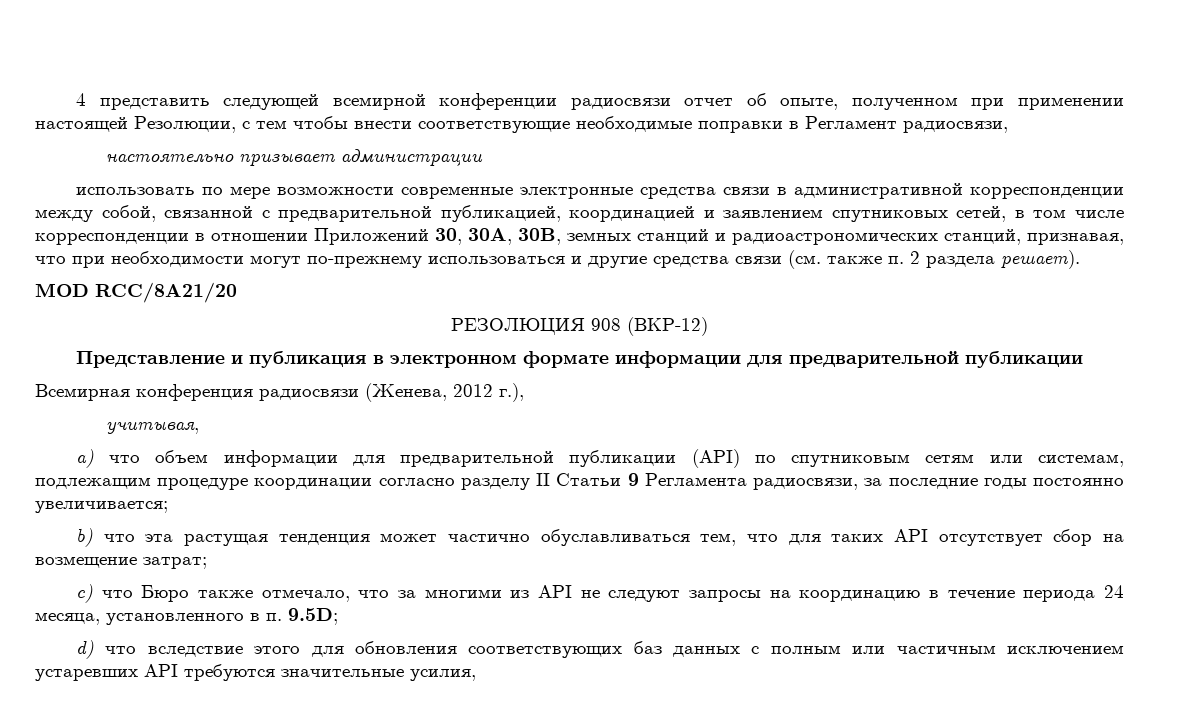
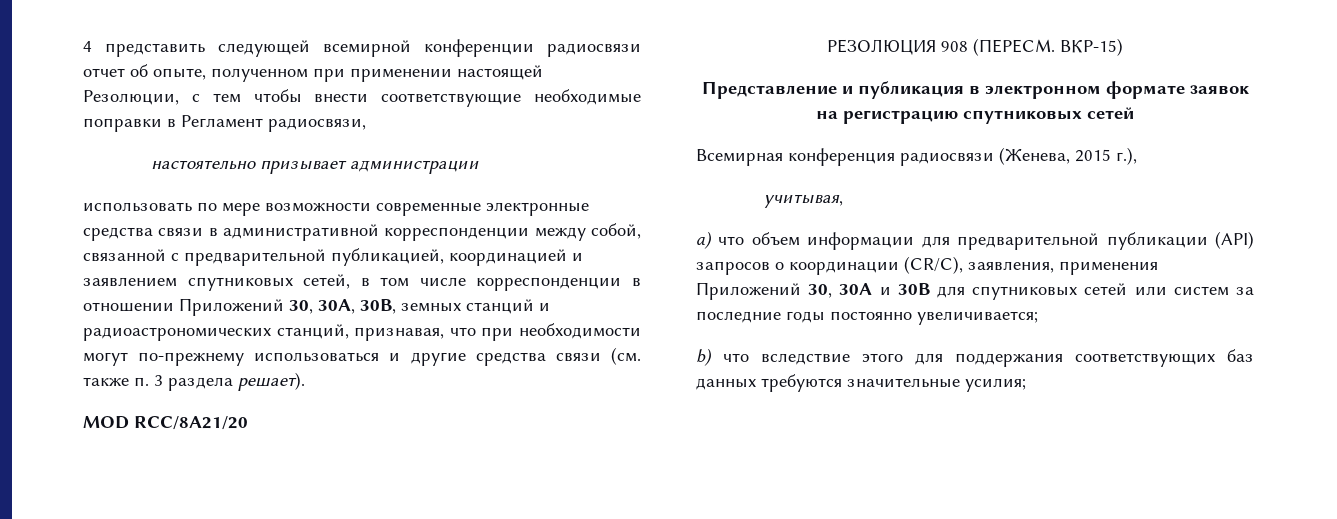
[910,251,920,264] 2 -> [154,375,163,386] 3
[627,317,708,336] (ВКР-12) -> [973,38,1123,56] (ПЕРЕСМ. ВКР-15)
[615,351,1083,368] информации для предварительной публикации -> [1189,85,1249,95] [816,107,1134,124] заявок на регистрацию спутниковых сетей
[453,384,493,397] 2012 -> [1075,149,1111,162] 2015
[754,454,1124,467] [35,473,859,490] по спутниковым сетям или системам, подлежащим процедуре координации согласно разделу II Статьи 9 Регламента радиосвязи, -> [696,256,1158,275] [696,282,1229,300] запросов о координации (CR/C), заявления, применения Приложений 30, 30А и 30В для спутниковых сетей или систем
[145,529,1124,546] [35,556,207,569] [75,584,1125,603] [35,608,338,625] [75,640,137,659] эта растущая тенденция может частично обуславливаться тем, что для таких API отсутствует сбор на возмещение затрат; // c) что Бюро также отмечало, что за многими из API не следуют запросы на координацию в течение периода 24 месяца, установленного в п. 9.5D; // d) что -> (749, 357) none
[354,641,457,654] обновления -> [955,353,1063,367] поддержания
[751,645,1124,654] [35,664,178,681] с полным или частичным исключением устаревших API -> (756, 384) none
[410,669,476,681] усилия, -> [965,378,1026,392] усилия;

